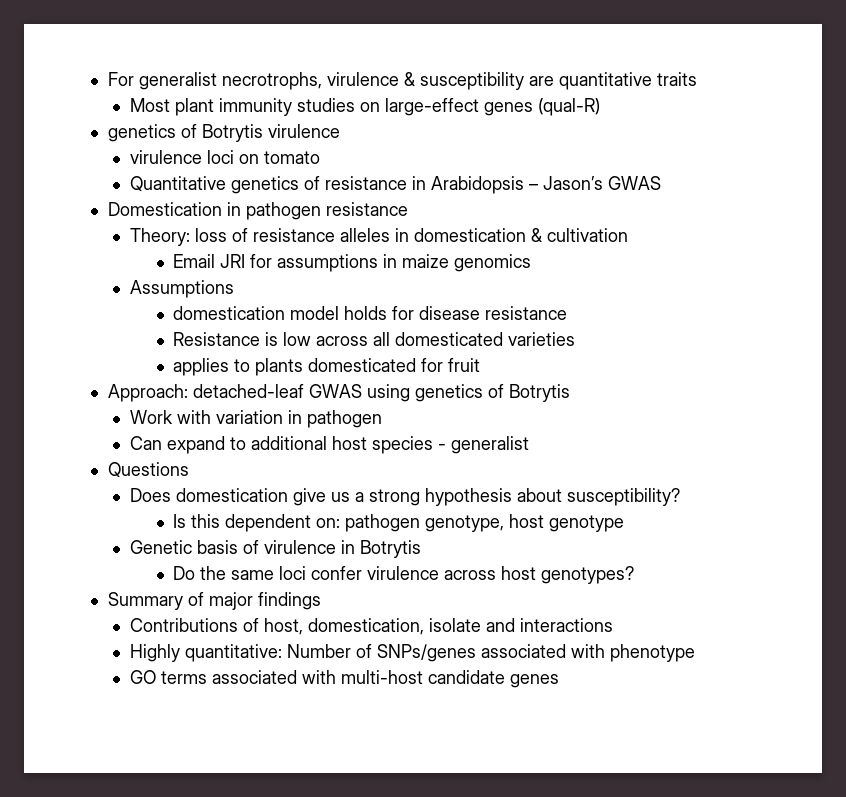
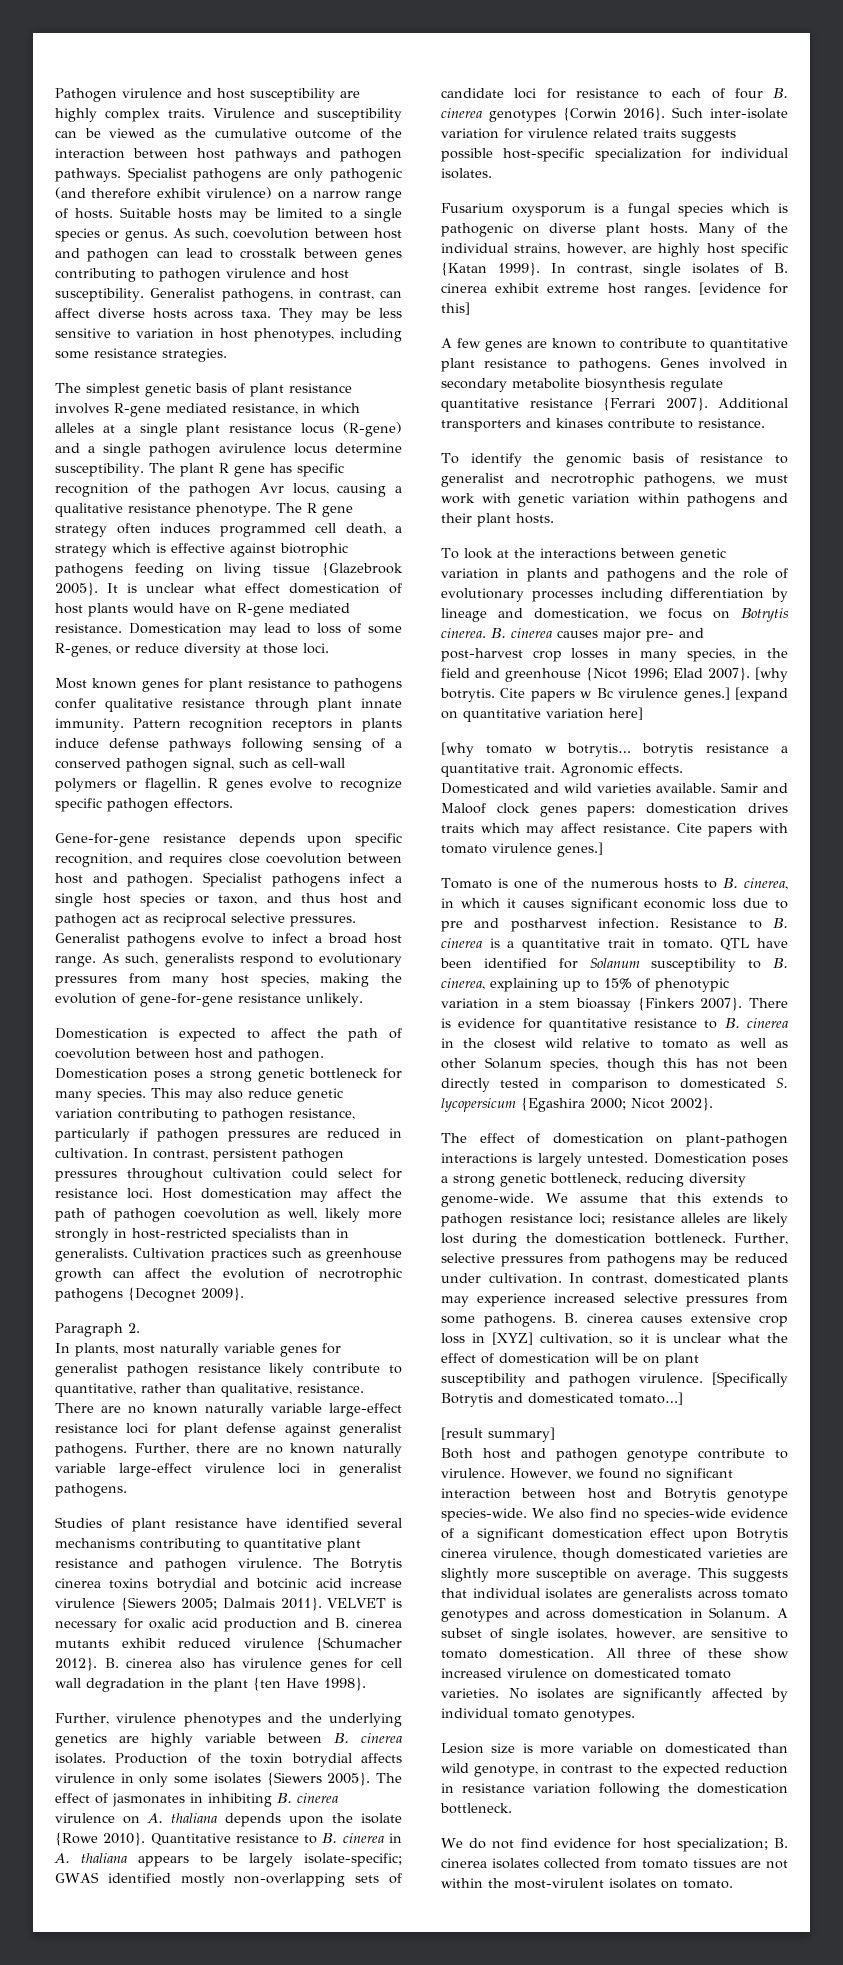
[107,72,697,90] [129,98,600,116] [107,124,340,142] [129,150,320,164] [129,176,661,194] [107,202,408,220] [129,228,628,246] [173,254,532,272] [129,280,234,298] [173,306,568,320] [173,332,576,346] [173,358,481,376] [107,384,570,402] [129,410,382,428] [129,436,529,454] [107,462,189,478] [129,488,680,506] [173,514,625,532] [129,540,421,558] [173,566,635,584] [107,592,321,610] [129,618,613,635] [129,644,695,662] [129,670,559,688] For generalist necrotrophs, virulence & susceptibility are quantitative traits // Most plant immunity studies on large-effect genes (qual-R) // genetics of Botrytis virulence // virulence loci on tomato // Quantitative genetics of resistance in Arabidopsis – Jason’s GWAS // Domestication in pathogen resistance // Theory: loss of resistance alleles in domestication & cultivation // Email JRI for assumptions in maize genomics // Assumptions // domestication model holds for disease resistance // Resistance is low across all domesticated varieties // applies to plants domesticated for fruit // Approach: detached-leaf GWAS using genetics of Botrytis // Work with variation in pathogen // Can expand to additional host species - generalist // Questions // Does domestication give us a strong hypothesis about susceptibility? // Is this dependent on: pathogen genotype, host genotype // Genetic basis of virulence in Botrytis // Do the same loci confer virulence across host genotypes? // Summary of major findings // Contributions of host, domestication, isolate and interactions // Highly quantitative: Number of SNPs/genes associated with phenotype // GO terms associated with multi-host candidate genes -> [55,88,360,102] [55,108,402,122] [55,128,402,139] [55,148,402,162] [55,167,402,182] [55,187,402,202] [55,207,402,222] [55,228,402,242] [55,248,402,262] [55,268,349,282] [55,288,402,302] [55,308,402,322] [55,328,402,342] [55,348,227,362] [55,383,352,397] [55,403,360,417] [55,422,402,437] [55,443,402,457] [55,463,344,477] [55,483,403,497] [55,503,353,517] [55,523,402,537] [55,543,348,557] [55,562,404,577] [55,582,402,596] [55,603,350,617] [55,623,402,637] [55,643,329,657] [55,678,402,692] [55,698,402,712] [55,718,402,732] [55,738,403,752] [55,758,345,772] [55,778,402,792] [55,798,233,812] [55,833,402,847] [55,853,402,867] [55,872,402,887] [55,893,402,907] [55,913,356,927] [55,933,403,947] [55,953,402,967] [55,973,402,987] [55,993,363,1007] [55,1028,403,1042] [55,1048,324,1062] [55,1068,402,1082] [55,1088,343,1102] [55,1108,355,1122] [55,1128,402,1142] [55,1148,344,1162] [55,1168,402,1182] [55,1188,402,1202] [55,1208,402,1222] [55,1228,349,1242] [55,1248,402,1262] [55,1268,402,1282] [55,1287,244,1302] [55,1323,140,1337] [55,1343,341,1357] [55,1363,403,1377] [55,1383,364,1397] [55,1403,402,1417] [55,1423,402,1437] [55,1443,402,1457] [55,1463,402,1477] [55,1483,127,1497] [55,1517,402,1532] [55,1538,361,1552] [55,1558,402,1572] [55,1578,402,1592] [55,1597,402,1611] [55,1618,402,1632] [55,1637,402,1651] [55,1657,402,1672] [55,1677,366,1692] [55,1713,402,1727] [55,1733,402,1747] [55,1753,402,1767] [55,1772,402,1787] [55,1793,338,1807] [55,1813,402,1827] [55,1832,402,1846] [54,1853,402,1867] [55,1872,402,1887] [441,88,788,99] [441,107,788,122] [441,128,736,142] [441,148,788,162] [441,168,492,179] [441,203,788,217] [441,223,788,237] [441,243,788,257] [441,262,788,277] [441,282,788,297] [441,302,470,315] [441,338,788,352] [441,358,788,372] [441,378,723,392] [441,397,788,412] [441,418,765,432] [441,453,788,467] [441,473,788,487] [441,493,788,507] [441,513,554,527] [441,548,726,562] [441,568,788,582] [441,588,788,602] [441,608,789,622] [441,628,704,642] [441,648,788,662] [441,667,788,682] [440,687,788,702] [441,707,643,722] [441,742,788,757] [441,763,683,777] [441,782,788,794] [441,803,788,817] [441,823,788,837] [441,842,603,857] [441,878,788,890] [441,898,788,912] [441,918,788,932] [441,938,788,952] [440,958,788,972] [441,978,729,992] [441,997,788,1012] [441,1018,788,1032] [441,1038,788,1049] [441,1057,788,1072] [441,1078,788,1092] [441,1097,713,1112] [441,1133,788,1147] [441,1153,788,1167] [441,1173,746,1187] [441,1193,788,1207] [441,1213,788,1227] [441,1233,788,1247] [441,1253,788,1267] [441,1273,788,1287] [441,1293,788,1307] [441,1313,788,1327] [441,1332,788,1345] [441,1353,699,1367] [441,1372,788,1387] [441,1392,683,1407] [441,1427,555,1442] [441,1448,788,1462] [441,1468,733,1482] [441,1488,788,1502] [441,1508,788,1522] [441,1528,788,1542] [441,1548,788,1562] [441,1568,788,1582] [441,1588,788,1602] [441,1607,788,1622] [441,1628,788,1642] [441,1648,789,1659] [441,1668,731,1679] [441,1688,788,1702] [441,1708,635,1722] [441,1743,788,1754] [441,1763,788,1777] [441,1783,788,1797] [440,1803,512,1814] [441,1838,788,1852] [441,1858,788,1869] [441,1878,733,1889] Pathogen virulence and host susceptibility are highly complex traits. Virulence and susceptibility can be viewed as the cumulative outcome of the interaction between host pathways and pathogen pathways. Specialist pathogens are only pathogenic (and therefore exhibit virulence) on a narrow range of hosts. Suitable hosts may be limited to a single species or genus. As such, coevolution between host and pathogen can lead to crosstalk between genes contributing to pathogen virulence and host susceptibility. Generalist pathogens, in contrast, can affect diverse hosts across taxa. They may be less sensitive to variation in host phenotypes, including some resistance strategies. // The simplest genetic basis of plant resistance involves R-gene mediated resistance, in which alleles at a single plant resistance locus (R-gene) and a single pathogen avirulence locus determine susceptibility. The plant R gene has specific recognition of the pathogen Avr locus, causing a qualitative resistance phenotype. The R gene strategy often induces programmed cell death, a strategy which is effective against biotrophic pathogens feeding on living tissue {Glazebrook 2005}. It is unclear what effect domestication of host plants would have on R-gene mediated resistance. Domestication may lead to loss of some R-genes, or reduce diversity at those loci. // Most known genes for plant resistance to pathogens confer qualitative resistance through plant innate immunity. Pattern recognition receptors in plants induce defense pathways following sensing of a conserved pathogen signal, such as cell-wall polymers or flagellin. R genes evolve to recognize specific pathogen effectors. // Gene-for-gene resistance depends upon specific recognition, and requires close coevolution between host and pathogen. Specialist pathogens infect a single host species or taxon, and thus host and pathogen act as reciprocal selective pressures. Generalist pathogens evolve to infect a broad host range. As such, generalists respond to evolutionary pressures from many host species, making the evolution of gene-for-gene resistance unlikely. // Domestication is expected to affect the path of coevolution between host and pathogen. Domestication poses a strong genetic bottleneck for many species. This may also reduce genetic variation contributing to pathogen resistance, particularly if pathogen pressures are reduced in cultivation. In contrast, persistent pathogen pressures throughout cultivation could select for resistance loci. Host domestication may affect the path of pathogen coevolution as well, likely more strongly in host-restricted specialists than in generalists. Cultivation practices such as greenhouse growth can affect the evolution of necrotrophic pathogens {Decognet 2009}. // Paragraph 2. // In plants, most naturally variable genes for generalist pathogen resistance likely contribute to quantitative, rather than qualitative, resistance. There are no known naturally variable large-effect resistance loci for plant defense against generalist pathogens. Further, there are no known naturally variable large-effect virulence loci in generalist pathogens. // Studies of plant resistance have identified several mechanisms contributing to quantitative plant resistance and pathogen virulence. The Botrytis cinerea toxins botrydial and botcinic acid increase virulence {Siewers 2005; Dalmais 2011}. VELVET is necessary for oxalic acid production and B. cinerea mutants exhibit reduced virulence {Schumacher 2012}. B. cinerea also has virulence genes for cell wall degradation in the plant {ten Have 1998}. // Further, virulence phenotypes and the underlying genetics are highly variable between B. cinerea isolates. Production of the toxin botrydial affects virulence in only some isolates {Siewers 2005}. The effect of jasmonates in inhibiting B. cinerea virulence on A. thaliana depends upon the isolate {Rowe 2010}. Quantitative resistance to B. cinerea in A. thaliana appears to be largely isolate-specific; GWAS identified mostly non-overlapping sets of candidate loci for resistance to each of four B. cinerea genotypes {Corwin 2016}. Such inter-isolate variation for virulence related traits suggests possible host-specific specialization for individual isolates. // Fusarium oxysporum is a fungal species which is pathogenic on diverse plant hosts. Many of the individual strains, however, are highly host specific {Katan 1999}. In contrast, single isolates of B. cinerea exhibit extreme host ranges. [evidence for this] // A few genes are known to contribute to quantitative plant resistance to pathogens. Genes involved in secondary metabolite biosynthesis regulate quantitative resistance {Ferrari 2007}. Additional transporters and kinases contribute to resistance. // To identify the genomic basis of resistance to generalist and necrotrophic pathogens, we must work with genetic variation within pathogens and their plant hosts. // To look at the interactions between genetic variation in plants and pathogens and the role of evolutionary processes including differentiation by lineage and domestication, we focus on Botrytis cinerea. B. cinerea causes major pre- and post-harvest crop losses in many species, in the field and greenhouse {Nicot 1996; Elad 2007}. [why botrytis. Cite papers w Bc virulence genes.] [expand on quantitative variation here] // [why tomato w botrytis… botrytis resistance a quantitative trait. Agronomic effects. // Domesticated and wild varieties available. Samir and Maloof clock genes papers: domestication drives traits which may affect resistance. Cite papers with tomato virulence genes.] // Tomato is one of the numerous hosts to B. cinerea, in which it causes significant economic loss due to pre and postharvest infection. Resistance to B. cinerea is a quantitative trait in tomato. QTL have been identified for Solanum susceptibility to B. cinerea, explaining up to 15% of phenotypic variation in a stem bioassay {Finkers 2007}. There is evidence for quantitative resistance to B. cinerea in the closest wild relative to tomato as well as other Solanum species, though this has not been directly tested in comparison to domesticated S. lycopersicum {Egashira 2000; Nicot 2002}. // The effect of domestication on plant-pathogen interactions is largely untested. Domestication poses a strong genetic bottleneck, reducing diversity genome-wide. We assume that this extends to pathogen resistance loci; resistance alleles are likely lost during the domestication bottleneck. Further, selective pressures from pathogens may be reduced under cultivation. In contrast, domesticated plants may experience increased selective pressures from some pathogens. B. cinerea causes extensive crop loss in [XYZ] cultivation, so it is unclear what the effect of domestication will be on plant susceptibility and pathogen virulence. [Specifically Botrytis and domesticated tomato…] // [result summary] // Both host and pathogen genotype contribute to virulence. However, we found no significant interaction between host and Botrytis genotype species-wide. We also find no species-wide evidence of a significant domestication effect upon Botrytis cinerea virulence, though domesticated varieties are slightly more susceptible on average. This suggests that individual isolates are generalists across tomato genotypes and across domestication in Solanum. A subset of single isolates, however, are sensitive to tomato domestication. All three of these show increased virulence on domesticated tomato varieties. No isolates are significantly affected by individual tomato genotypes. // Lesion size is more variable on domesticated than wild genotype, in contrast to the expected reduction in resistance variation following the domestication bottleneck. // We do not find evidence for host specialization; B. cinerea isolates collected from tomato tissues are not within the most-virulent isolates on tomato.

